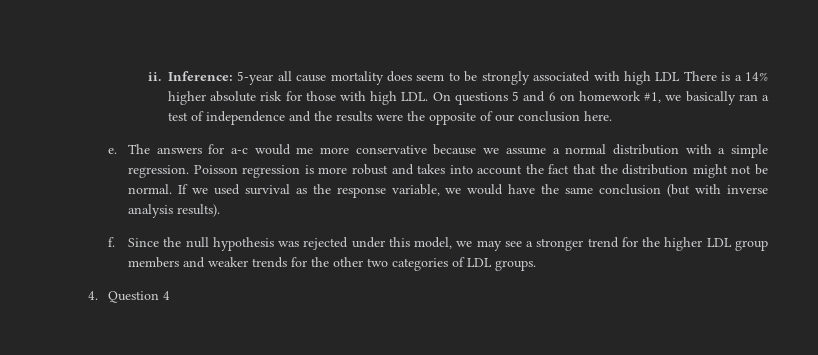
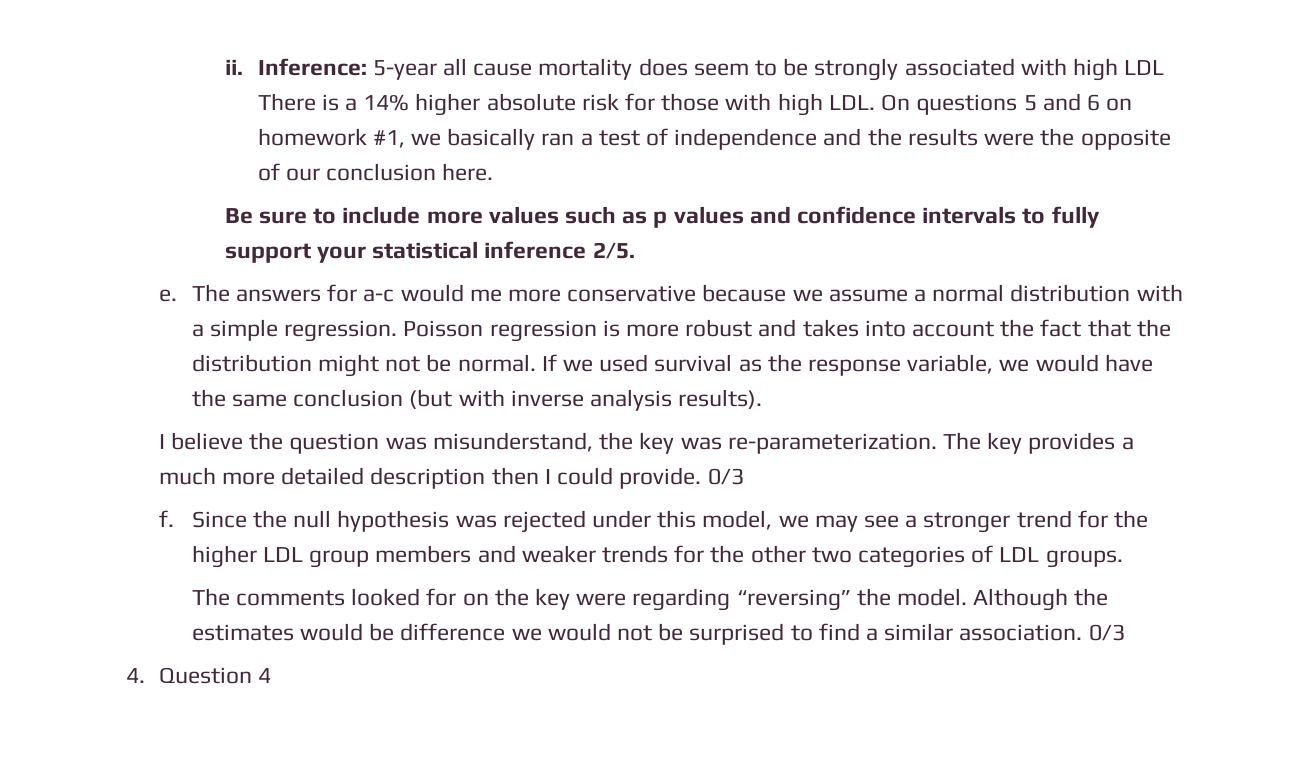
(612, 116) none -> [224,206,1100,228] [224,241,635,263] // Be sure to include more values such as p values and confidence intervals to fully support your statistical inference 2/5.
(220, 210) none -> [158,432,1134,454] [158,467,744,489] // I believe the question was misunderstand, the key was re-parameterization. The key provides a much more detailed description then I could provide. 0/3
(536, 265) none -> [191,588,1109,611] [191,623,1125,645] // The comments looked for on the key were regarding “reversing” the model. Although the estimates would be difference we would not be surprised to find a similar association. 0/3

